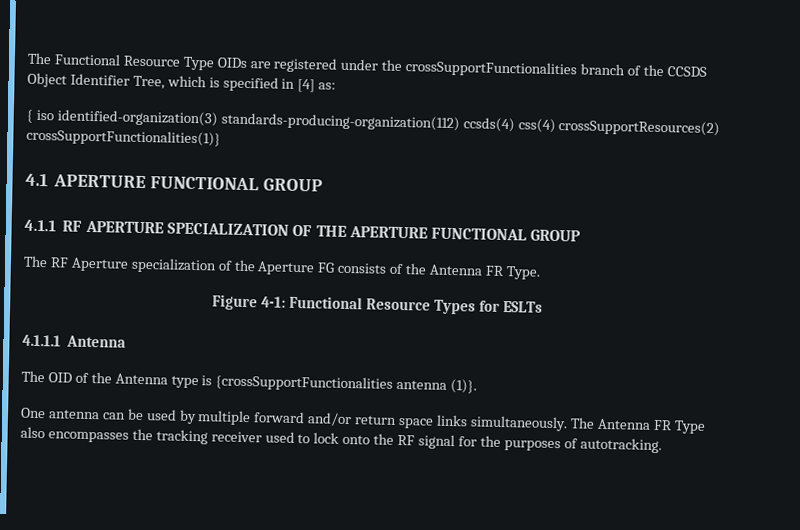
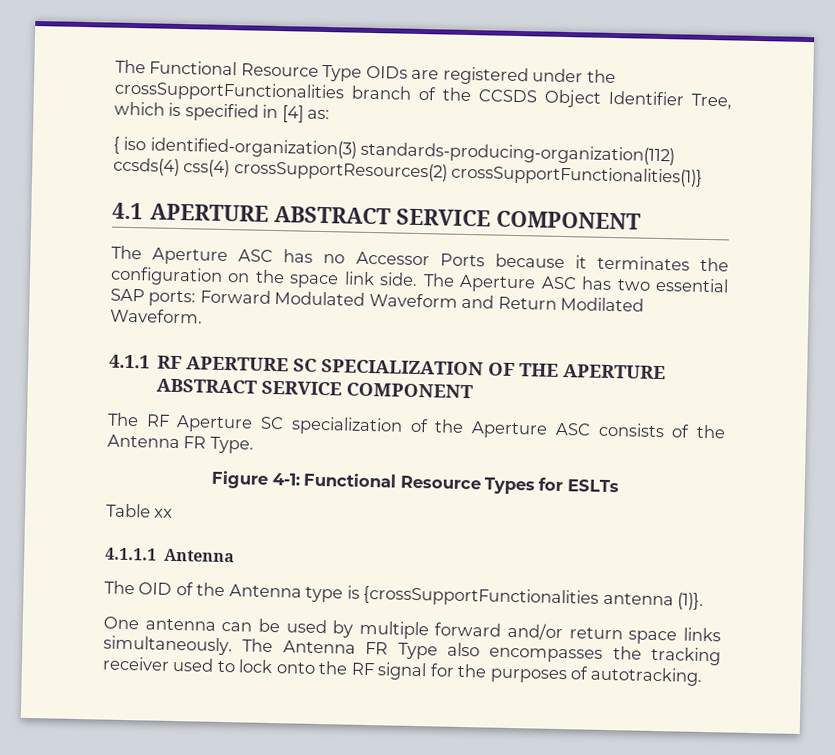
[150,176,323,192] FUNCTIONAL GROUP -> [274,205,642,230] [111,245,730,272] [110,266,729,293] [110,288,645,312] [110,308,203,324] ABSTRACT SERVICE COMPONENT // The Aperture ASC has no Accessor Ports because it terminates the configuration on the space link side. The Aperture ASC has two essential SAP ports: Forward Modulated Waveform and Return Modilated Waveform.
(164, 227) none -> [293,358,318,372] SC
[431,227,582,242] FUNCTIONAL GROUP -> [156,378,474,399] ABSTRACT SERVICE COMPONENT
(129, 264) none -> [260,416,285,430] SC
[317,262,336,273] FG -> [554,422,591,436] ASC
(543, 306) none -> [106,503,174,518] // Table xx

